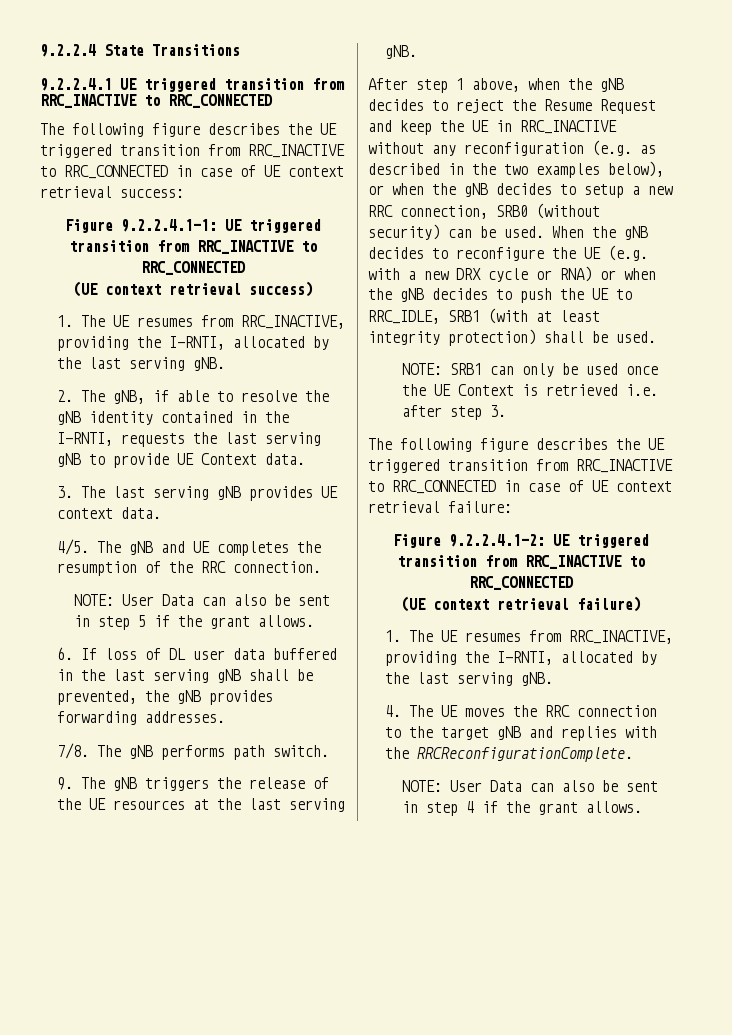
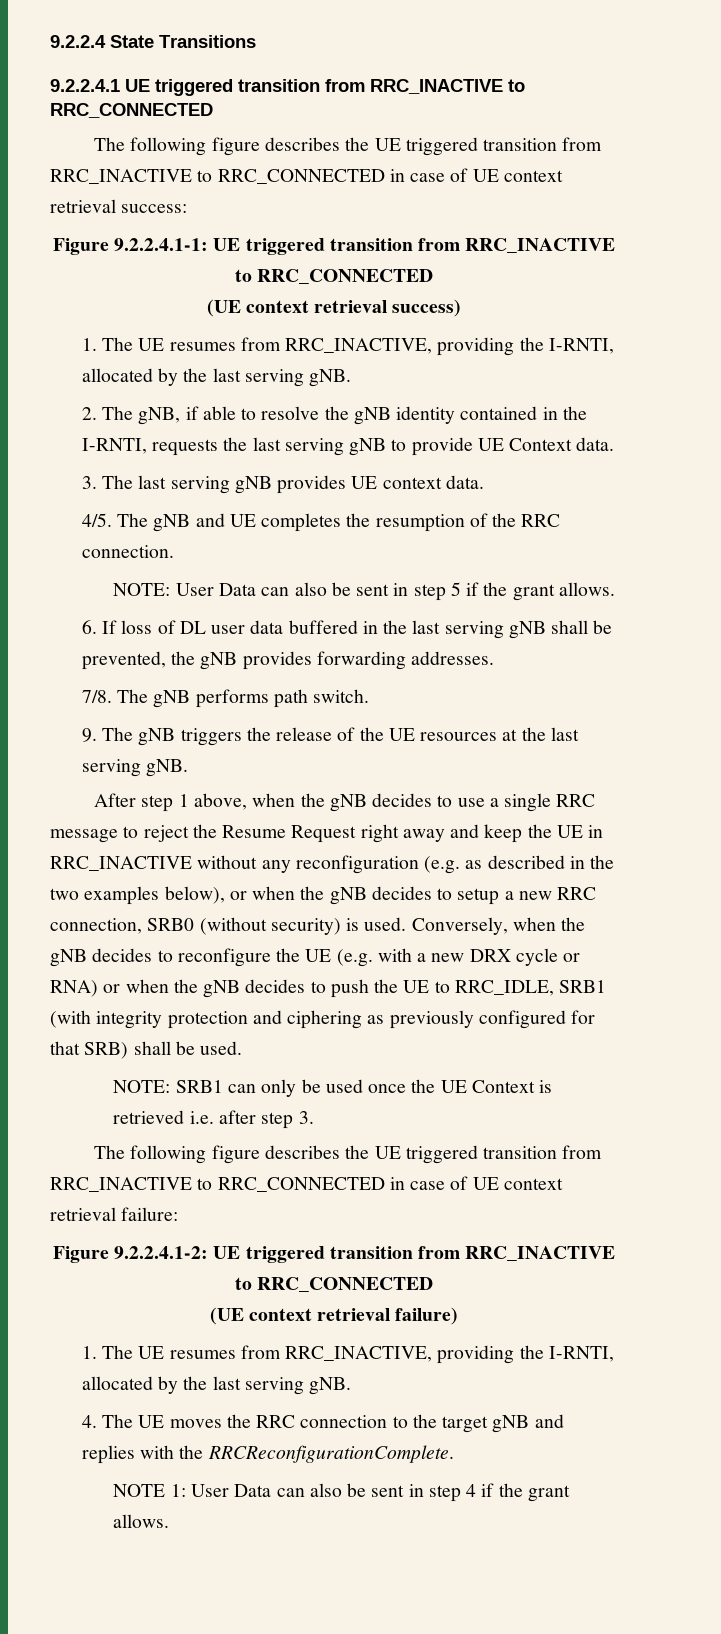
(448, 105) none -> [457,793,596,812] [50,826,139,843] use a single RRC message to
(656, 106) none -> [360,824,445,843] right away
[448,226,584,238] can be used. When -> [346,917,556,935] is used. Conversely, when
[536,310,600,322] [368,329,536,346] at least integrity protection) -> [96,1010,596,1029] [50,1041,129,1059] integrity protection and ciphering as previously configured for that SRB)
[402,780,443,792] NOTE: -> [113,1484,186,1497] NOTE 1:

